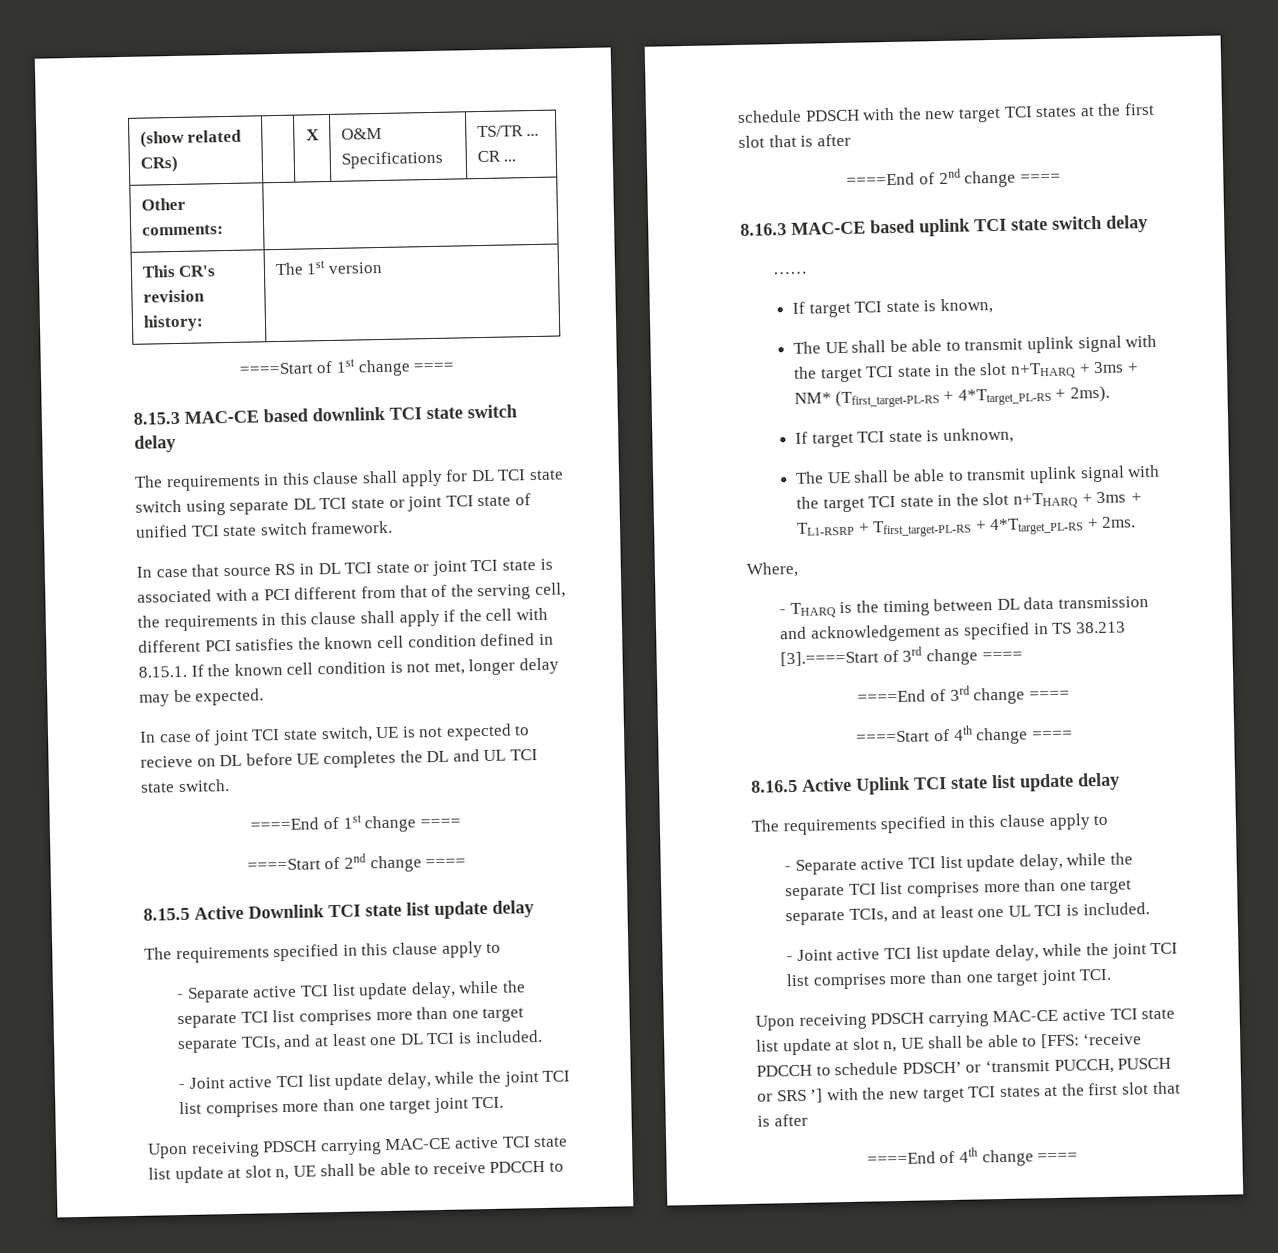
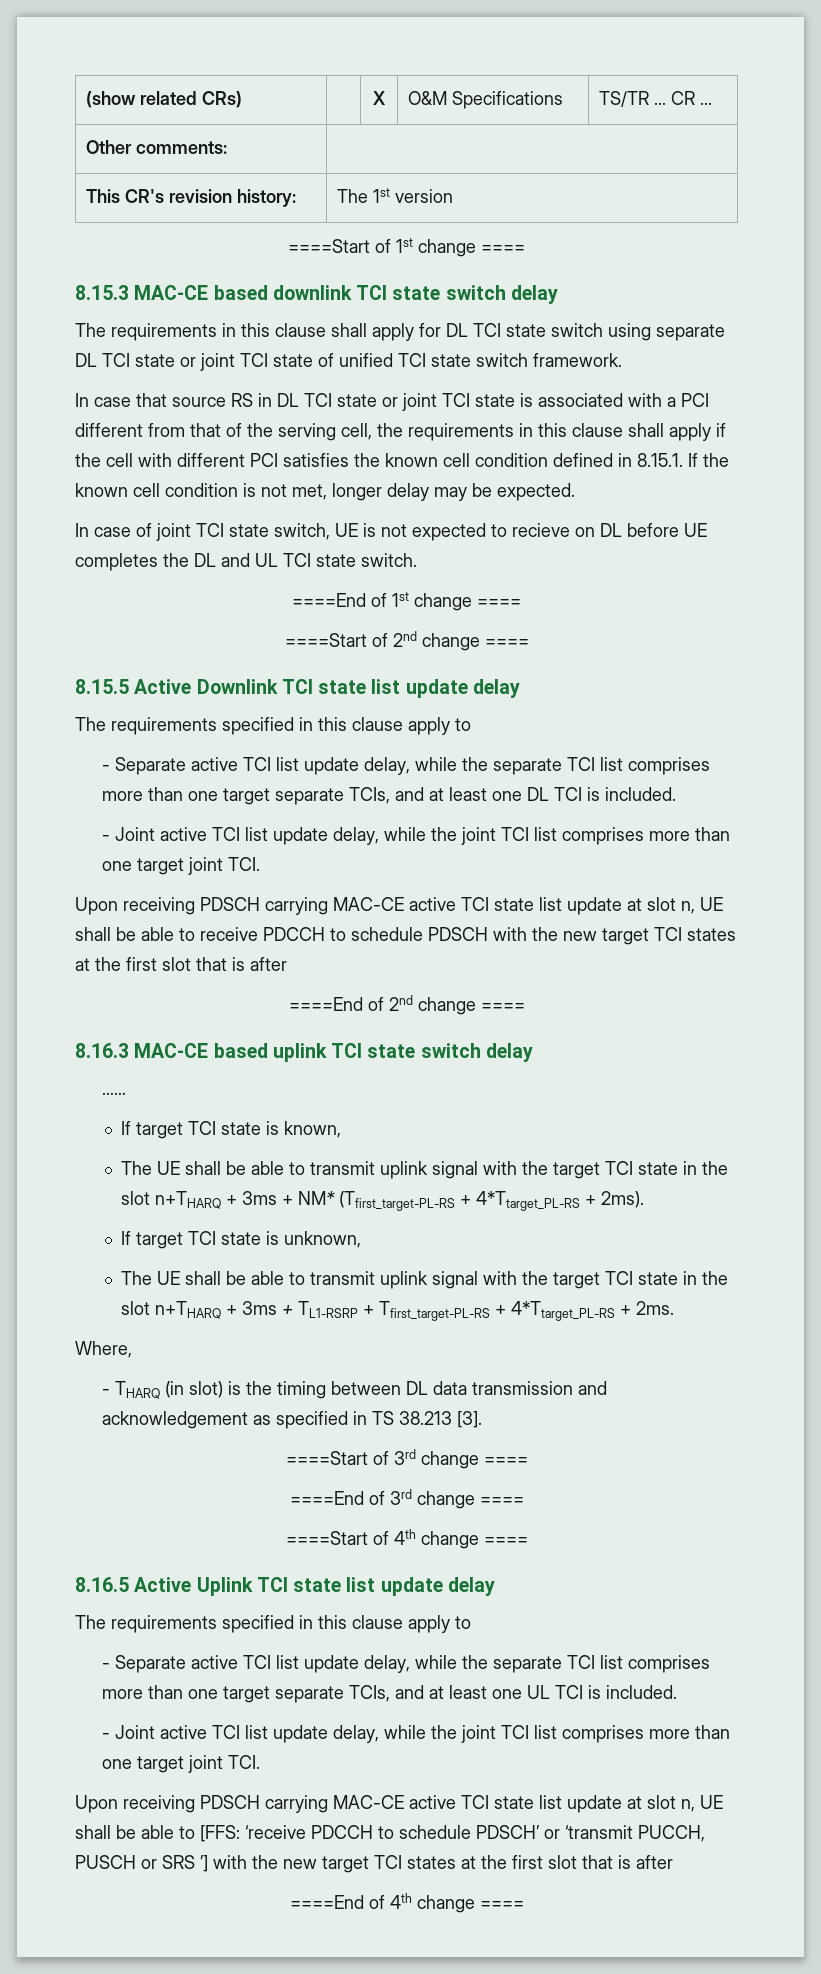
(836, 610) none -> [164,1381,223,1398] (in slot)
[780,650,880,667] [3].====Start -> [456,1411,482,1428] [285,1451,368,1465] [3]. // ====Start

